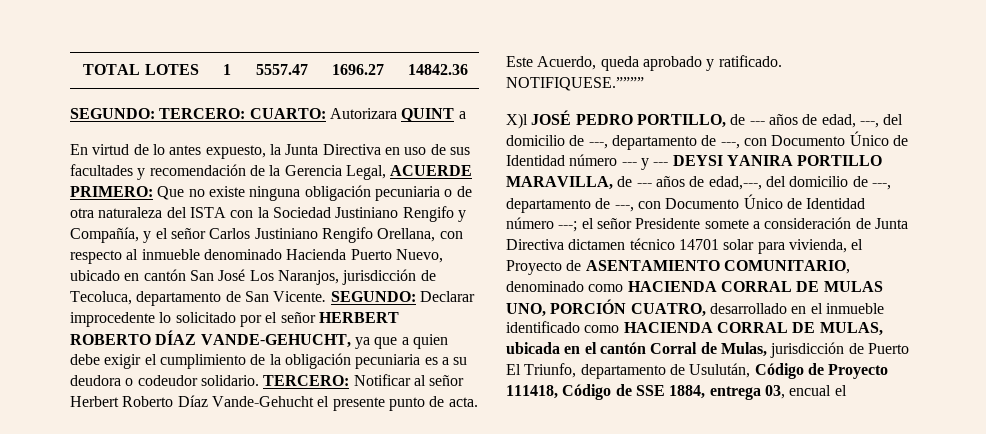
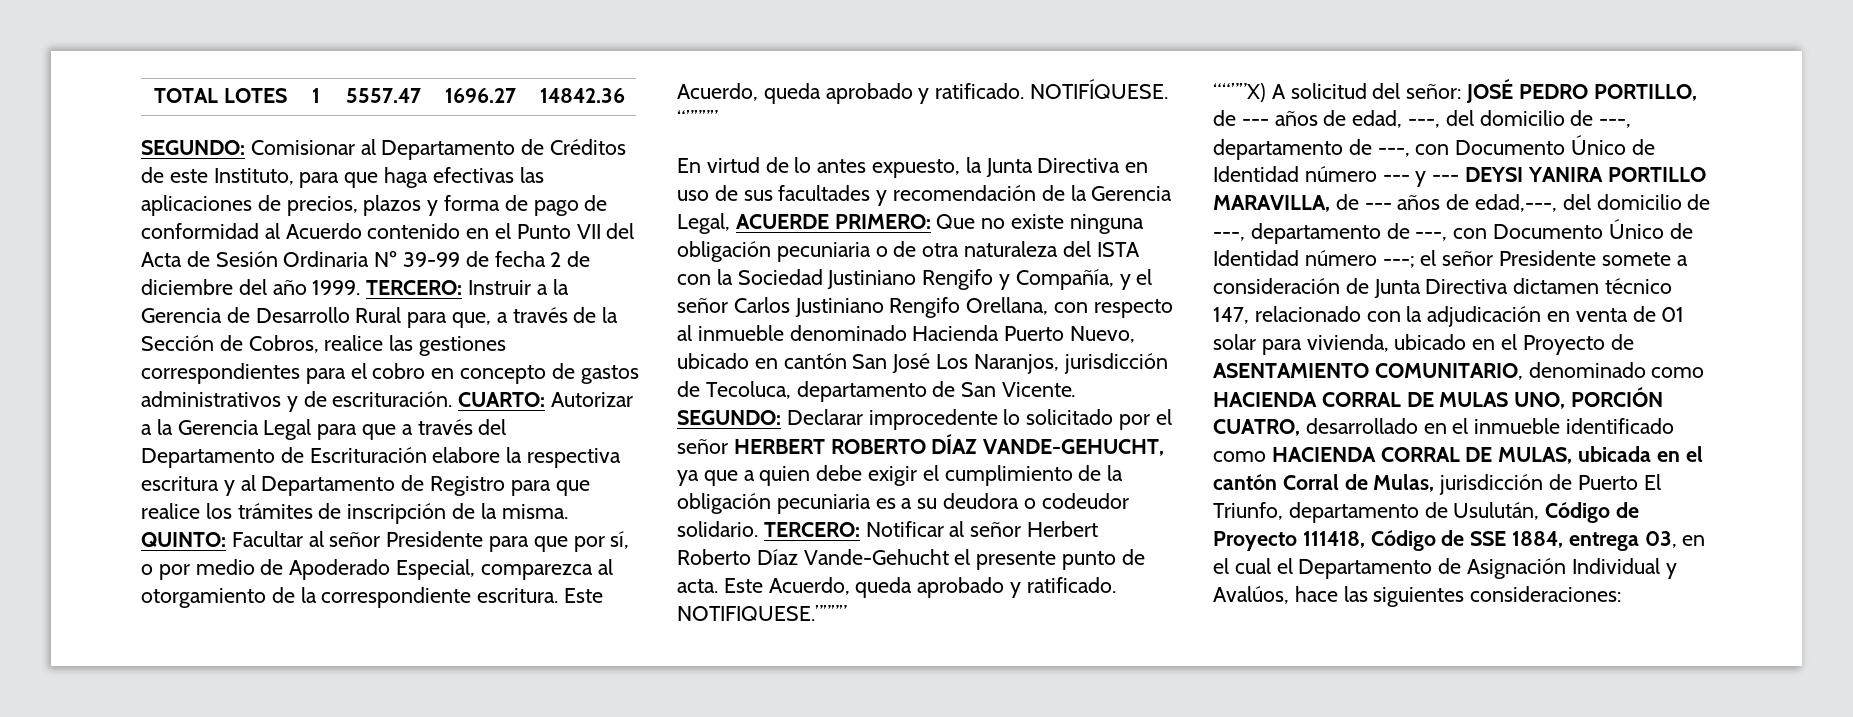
[159,108,466,122] TERCERO: CUARTO: Autorizara QUINT a -> [250,139,627,160] [141,167,544,188] [141,195,608,216] [141,223,635,239] [141,251,591,267] [141,279,569,295] [141,307,619,328] [141,335,507,356] [141,363,639,384] [141,391,634,412] [141,419,507,440] [141,447,622,468] [141,475,590,496] [141,503,568,524] [141,531,630,552] [141,559,613,580] [141,587,604,608] [677,79,1169,104] [677,110,718,126] Comisionar al Departamento de Créditos de este Instituto, para que haga efectivas las aplicaciones de precios, plazos y forma de pago de conformidad al Acuerdo contenido en el Punto VII del Acta de Sesión Ordinaria Nº 39-99 de fecha 2 de diciembre del año 1999. TERCERO: Instruir a la Gerencia de Desarrollo Rural para que, a través de la Sección de Cobros, realice las gestiones correspondientes para el cobro en concepto de gastos administrativos y de escrituración. CUARTO: Autorizar a la Gerencia Legal para que a través del Departamento de Escrituración elabore la respectiva escritura y al Departamento de Registro para que realice los trámites de inscripción de la misma. QUINTO: Facultar al señor Presidente para que por sí, o por medio de Apoderado Especial, comparezca al otorgamiento de la correspondiente escritura. Este Acuerdo, queda aprobado y ratificado. NOTIFÍQUESE. “””””
[506,113,528,129] X)l -> [1213,83,1462,102] ““””X) A solicitud del señor:
[678,239,719,250] 14701 -> [1213,306,1685,327] 147, relacionado con la adjudicación en venta de 01
(847, 246) none -> [1394,334,1496,350] ubicado en
[789,385,847,396] encual el -> [1682,535,1706,546] [1213,558,1677,579] [1213,586,1622,607] en el cual el Departamento de Asignación Individual y Avalúos, hace las siguientes consideraciones:

